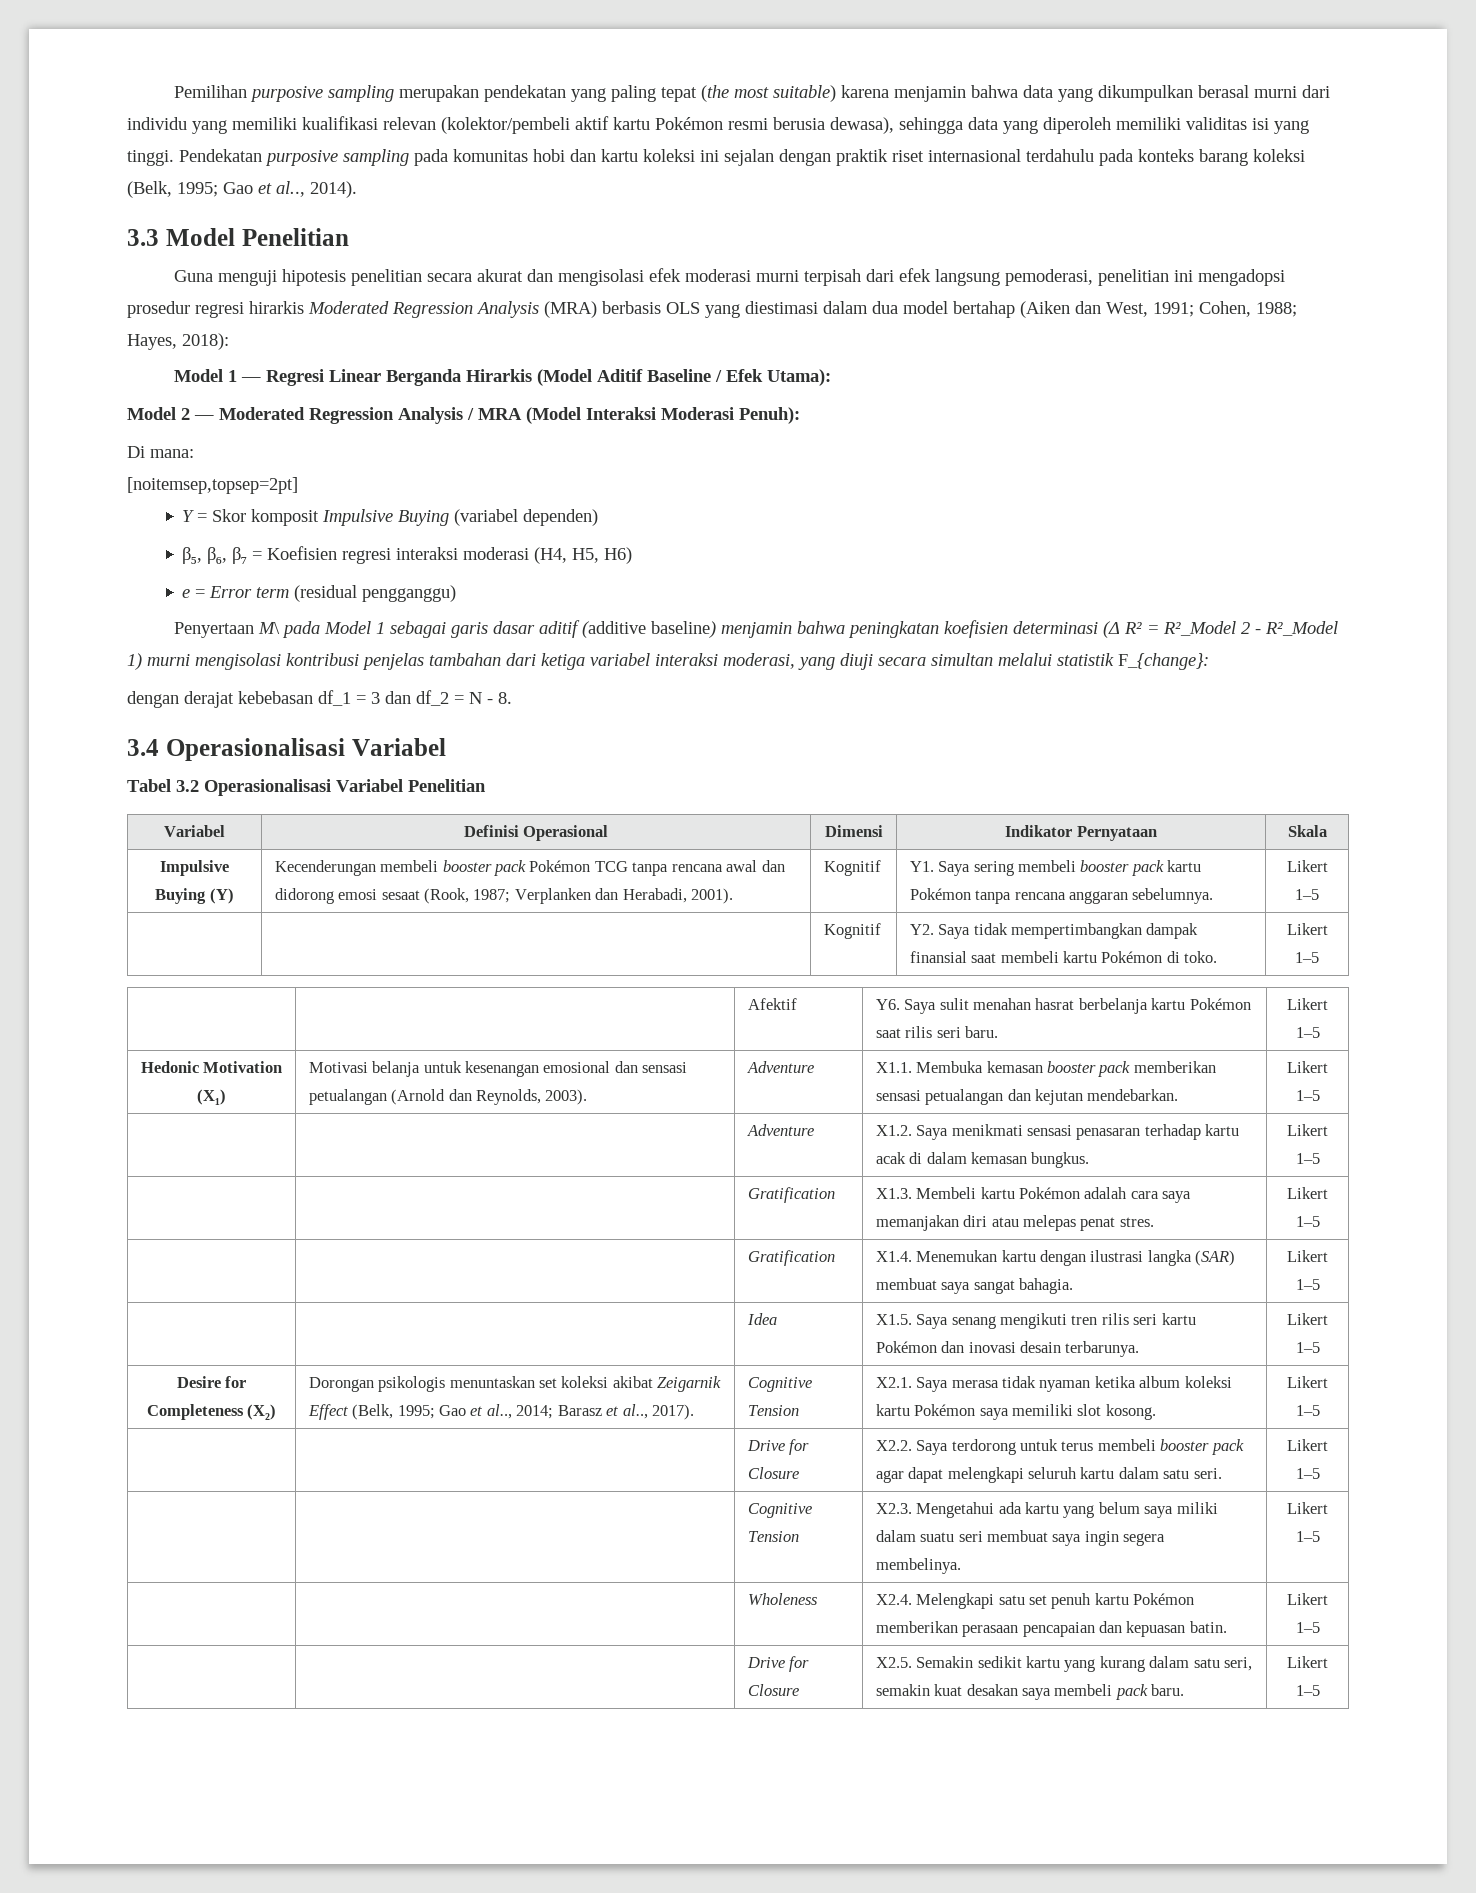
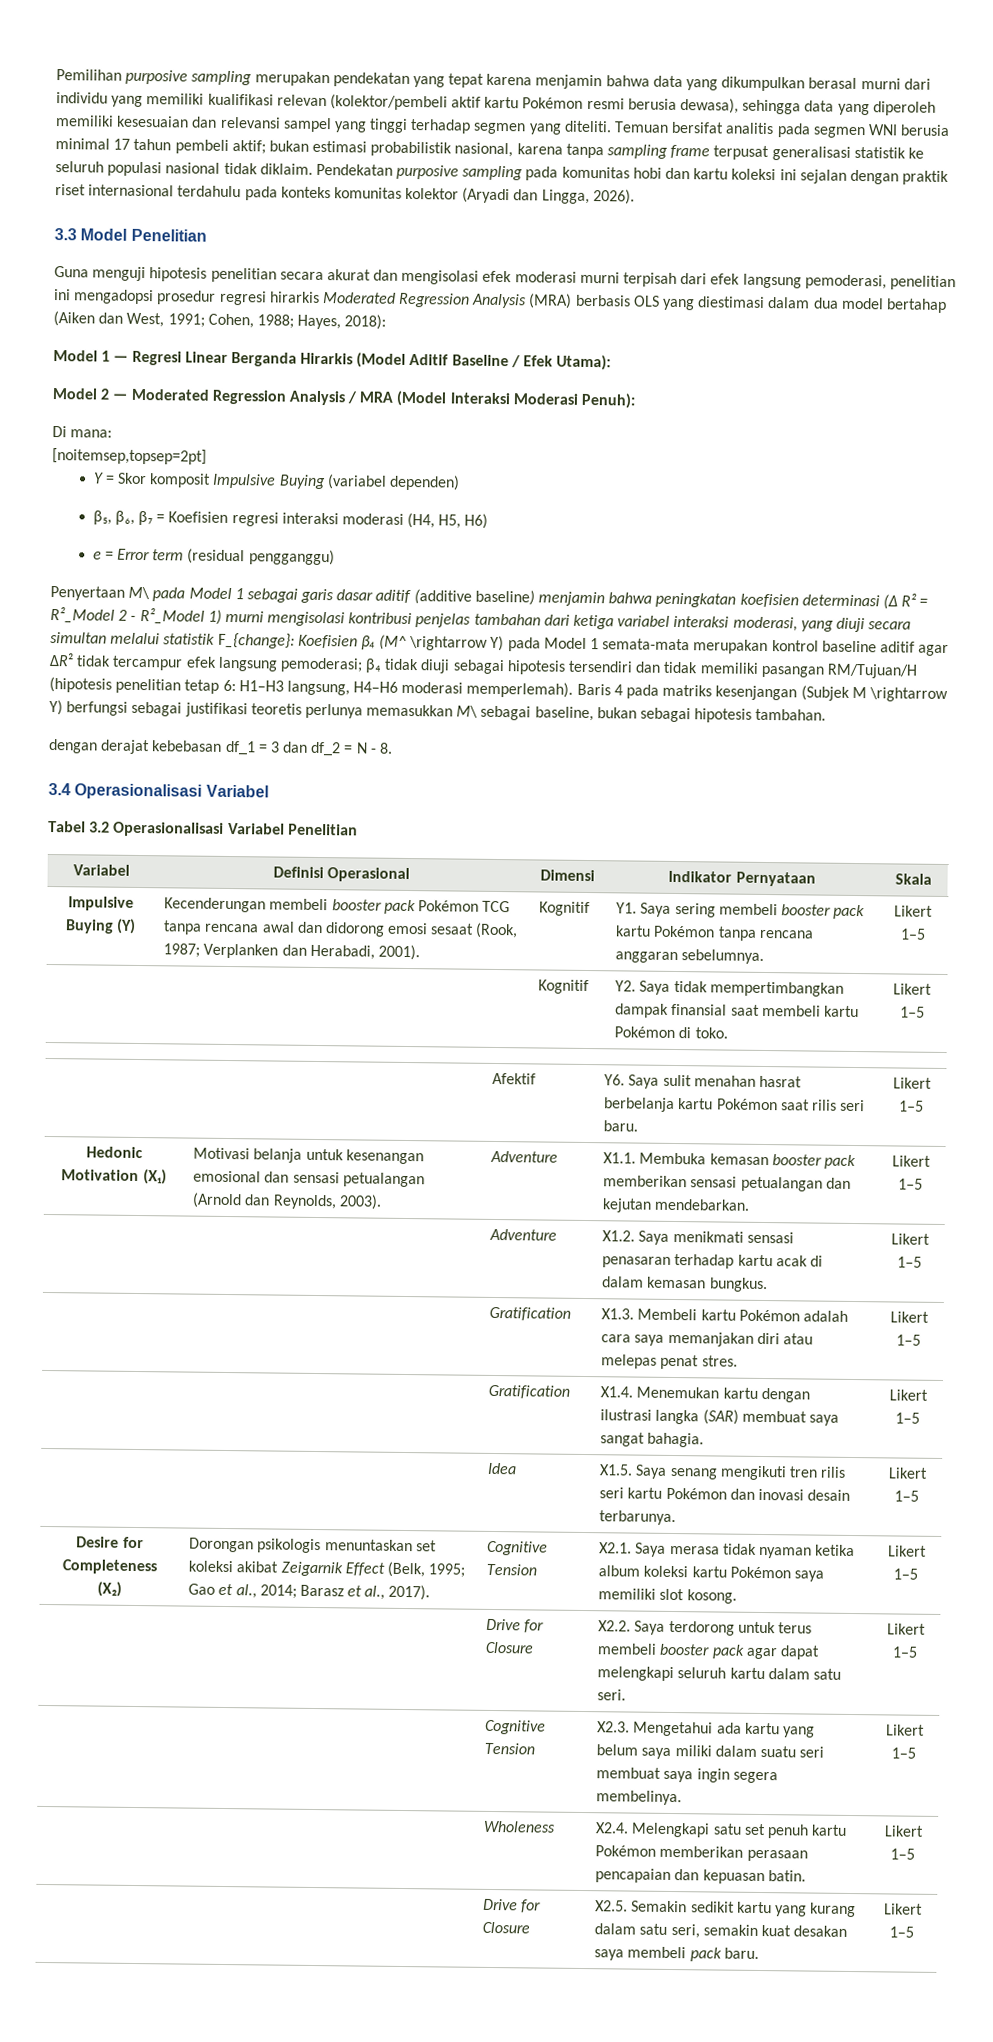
[610,85,836,102] paling tepat (the most suitable) -> [448,73,485,88] tepat
[1186,117,1309,134] [127,150,174,166] validitas isi yang tinggi. -> [116,115,951,139] [55,138,924,161] [55,161,313,177] kesesuaian dan relevansi sampel yang tinggi terhadap segmen yang diteliti. Temuan bersifat analitis pada segmen WNI berusia minimal 17 tahun pembeli aktif; bukan estimasi probabilistik nasional, karena tanpa sampling frame terpusat generalisasi statistik ke seluruh populasi nasional tidak diklaim.
[1199,149,1305,166] [127,181,357,198] barang koleksi (Belk, 1995; Gao et al.., 2014). -> [333,187,635,205] komunitas kolektor (Aryadi dan Lingga, 2026).
(1209, 661) none -> [297,634,950,657] [49,652,918,679] [49,676,948,703] [49,699,827,723] Koefisien β₄ (M^ \rightarrow Y) pada Model 1 semata-mata merupakan kontrol baseline aditif agar ΔR² tidak tercampur efek langsung pemoderasi; β₄ tidak diuji sebagai hipotesis tersendiri dan tidak memiliki pasangan RM/Tujuan/H (hipotesis penelitian tetap 6: H1–H3 langsung, H4–H6 moderasi memperlemah). Baris 4 pada matriks kesenjangan (Subjek M \rightarrow Y) berfungsi sebagai justifikasi teoretis perlunya memasukkan M\ sebagai baseline, bukan sebagai hipotesis tambahan.
[486,1404,512,1419] al.., -> [235,1584,257,1599] al.,
[622,1404,648,1419] al.., -> [364,1585,386,1600] al.,

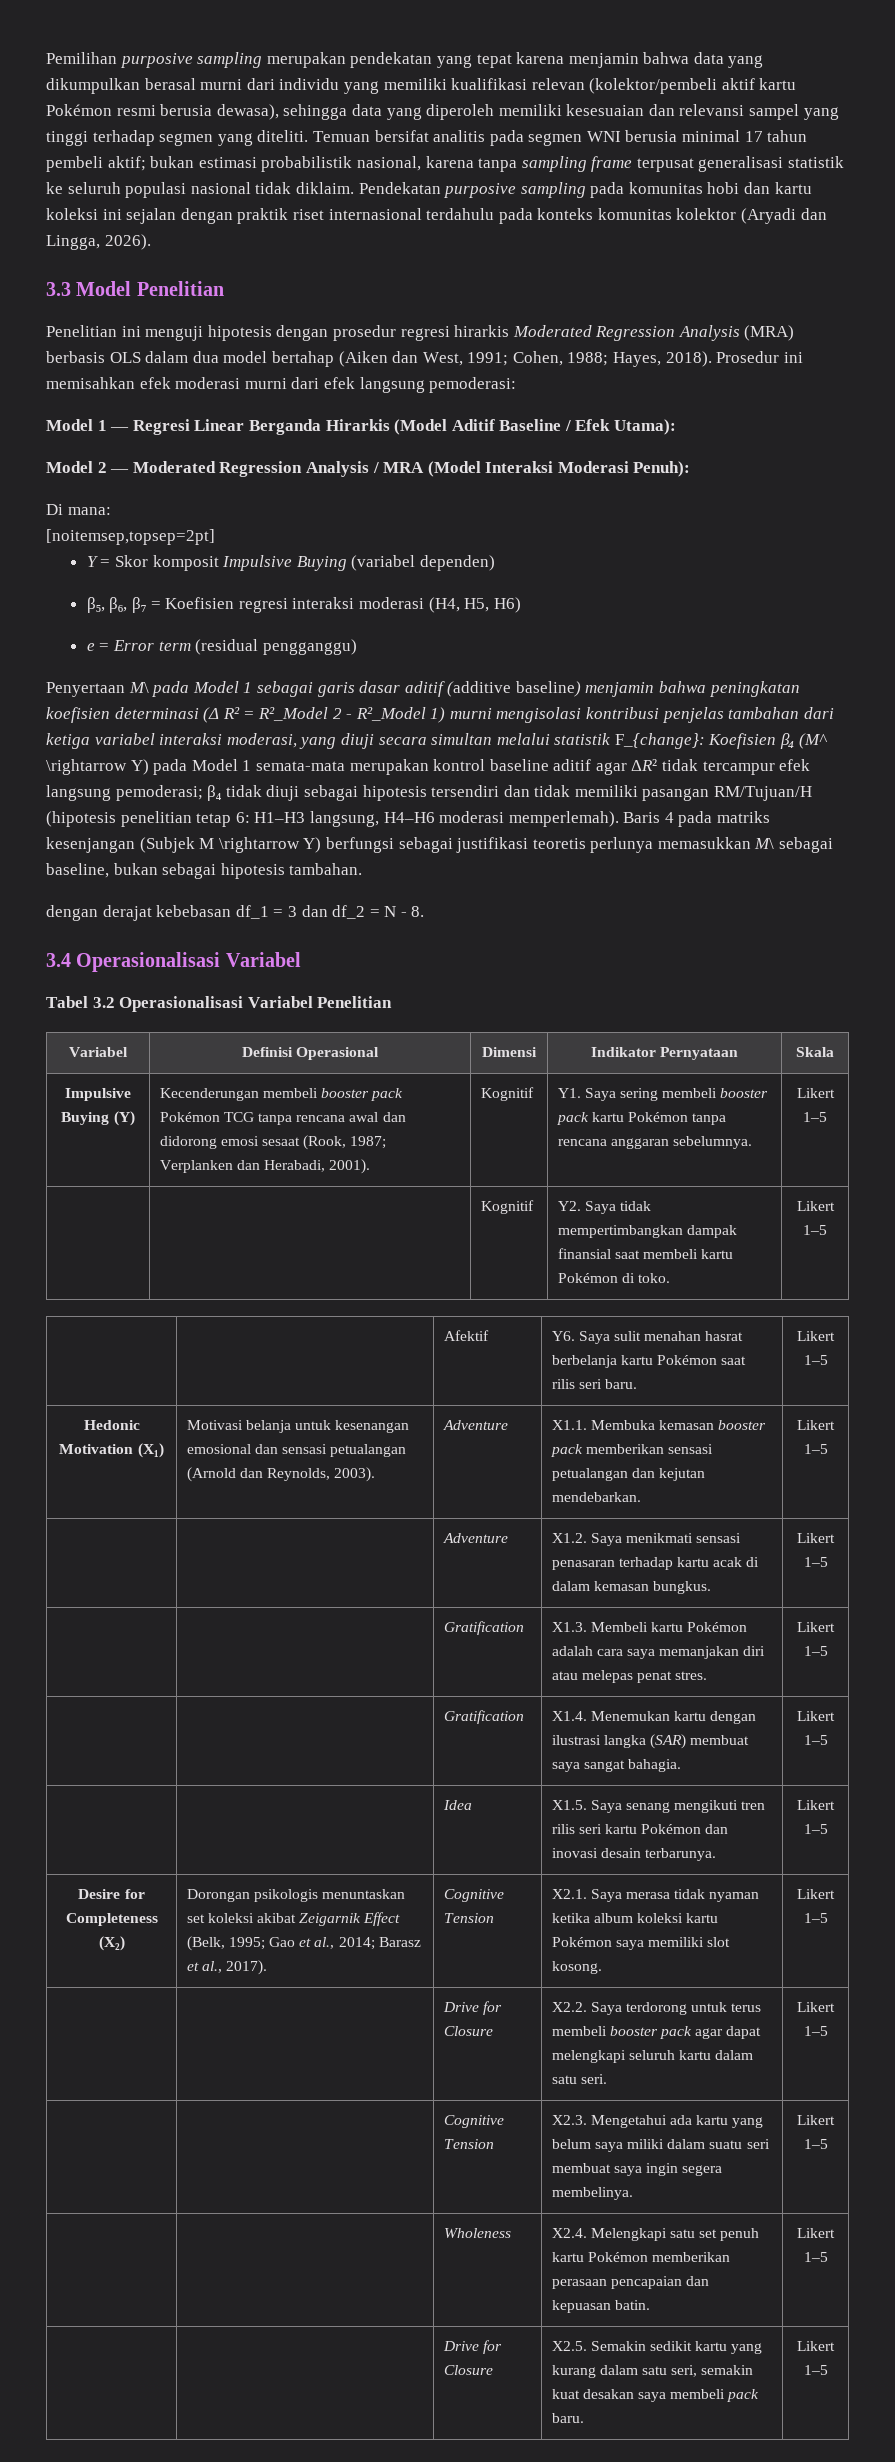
[54,266,956,291] [54,289,155,305] Guna menguji hipotesis penelitian secara akurat dan mengisolasi efek moderasi murni terpisah dari efek langsung pemoderasi, penelitian ini mengadopsi -> [46,325,329,341] Penelitian ini menguji hipotesis dengan
[662,296,766,311] yang diestimasi -> (141, 357) none
[344,314,387,330] 2018): -> [665,351,803,367] [46,377,517,393] 2018). Prosedur ini memisahkan efek moderasi murni dari efek langsung pemoderasi:

